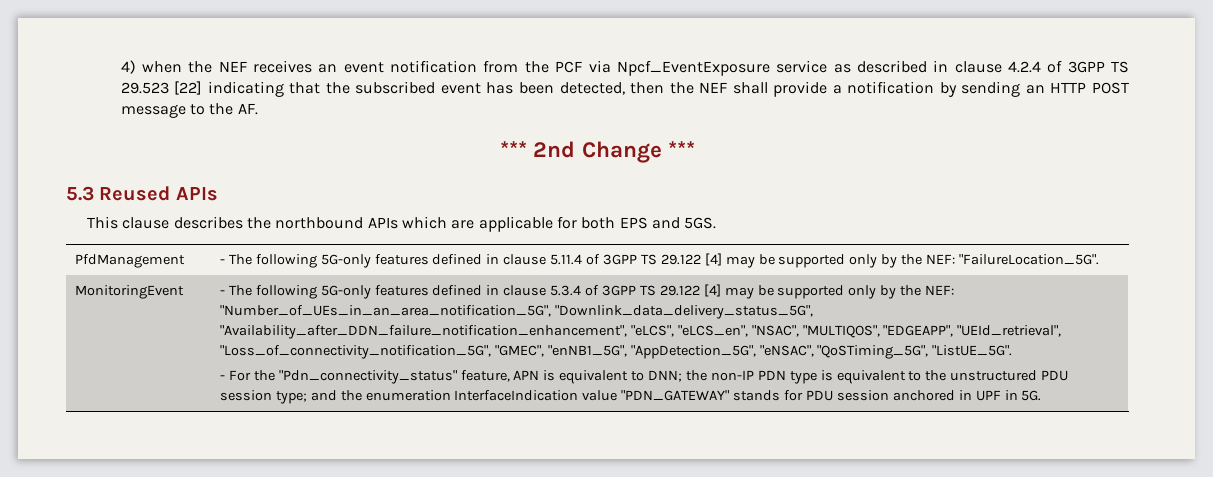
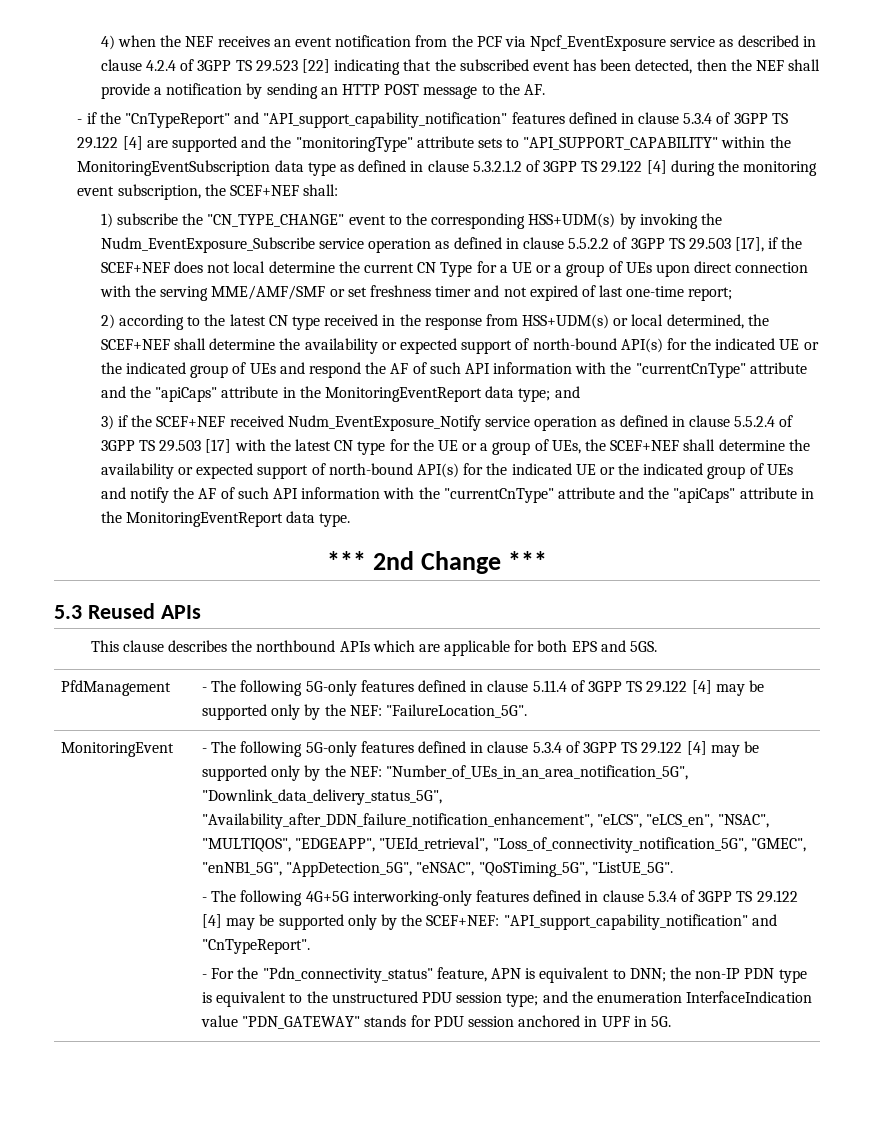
(258, 109) none -> [77,112,788,128] [77,136,791,152] [77,160,818,176] [77,184,339,200] [100,213,722,229] [100,237,803,253] [100,261,809,277] [99,285,733,301] [100,314,769,330] [100,338,819,354] [100,362,807,378] [100,386,580,402] [100,415,794,431] [100,439,810,455] [100,463,793,479] [100,487,814,503] [100,511,351,527] // - if the "CnTypeReport" and "API_support_capability_notification" features defined in clause 5.3.4 of 3GPP TS 29.122 [4] are supported and the "monitoringType" attribute sets to "API_SUPPORT_CAPABILITY" within the MonitoringEventSubscription data type as defined in clause 5.3.2.1.2 of 3GPP TS 29.122 [4] during the monitoring event subscription, the SCEF+NEF shall: // 1) subscribe the "CN_TYPE_CHANGE" event to the corresponding HSS+UDM(s) by invoking the Nudm_EventExposure_Subscribe service operation as defined in clause 5.5.2.2 of 3GPP TS 29.503 [17], if the SCEF+NEF does not local determine the current CN Type for a UE or a group of UEs upon direct connection with the serving MME/AMF/SMF or set freshness timer and not expired of last one-time report; // 2) according to the latest CN type received in the response from HSS+UDM(s) or local determined, the SCEF+NEF shall determine the availability or expected support of north-bound API(s) for the indicated UE or the indicated group of UEs and respond the AF of such API information with the "currentCnType" attribute and the "apiCaps" attribute in the MonitoringEventReport data type; and // 3) if the SCEF+NEF received Nudm_EventExposure_Notify service operation as defined in clause 5.5.2.4 of 3GPP TS 29.503 [17] with the latest CN type for the UE or a group of UEs, the SCEF+NEF shall determine the availability or expected support of north-bound API(s) for the indicated UE or the indicated group of UEs and notify the AF of such API information with the "currentCnType" attribute and the "apiCaps" attribute in the MonitoringEventReport data type.
(1013, 350) none -> [202,890,798,906] [202,914,777,930] [202,939,311,954] // - The following 4G+5G interworking-only features defined in clause 5.3.4 of 3GPP TS 29.122 [4] may be supported only by the SCEF+NEF: "API_support_capability_notification" and "CnTypeReport".

